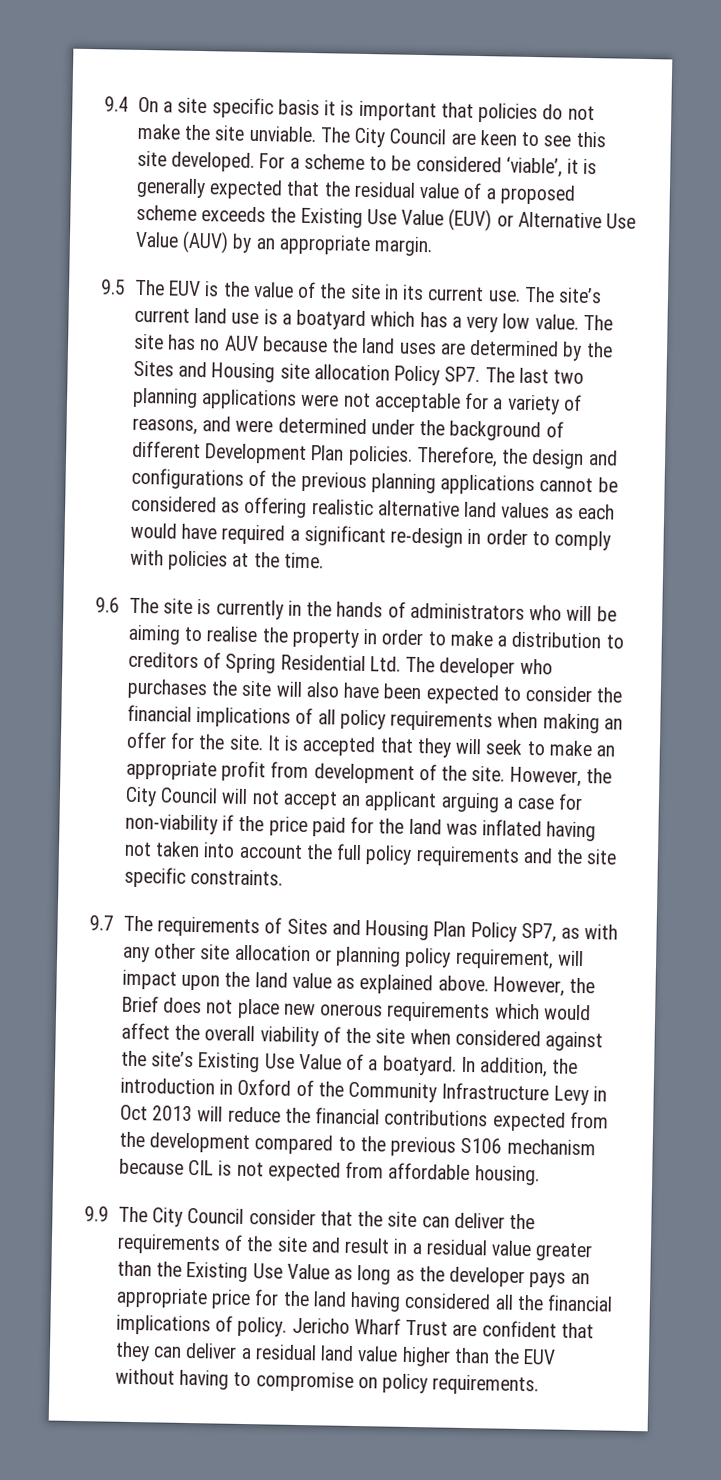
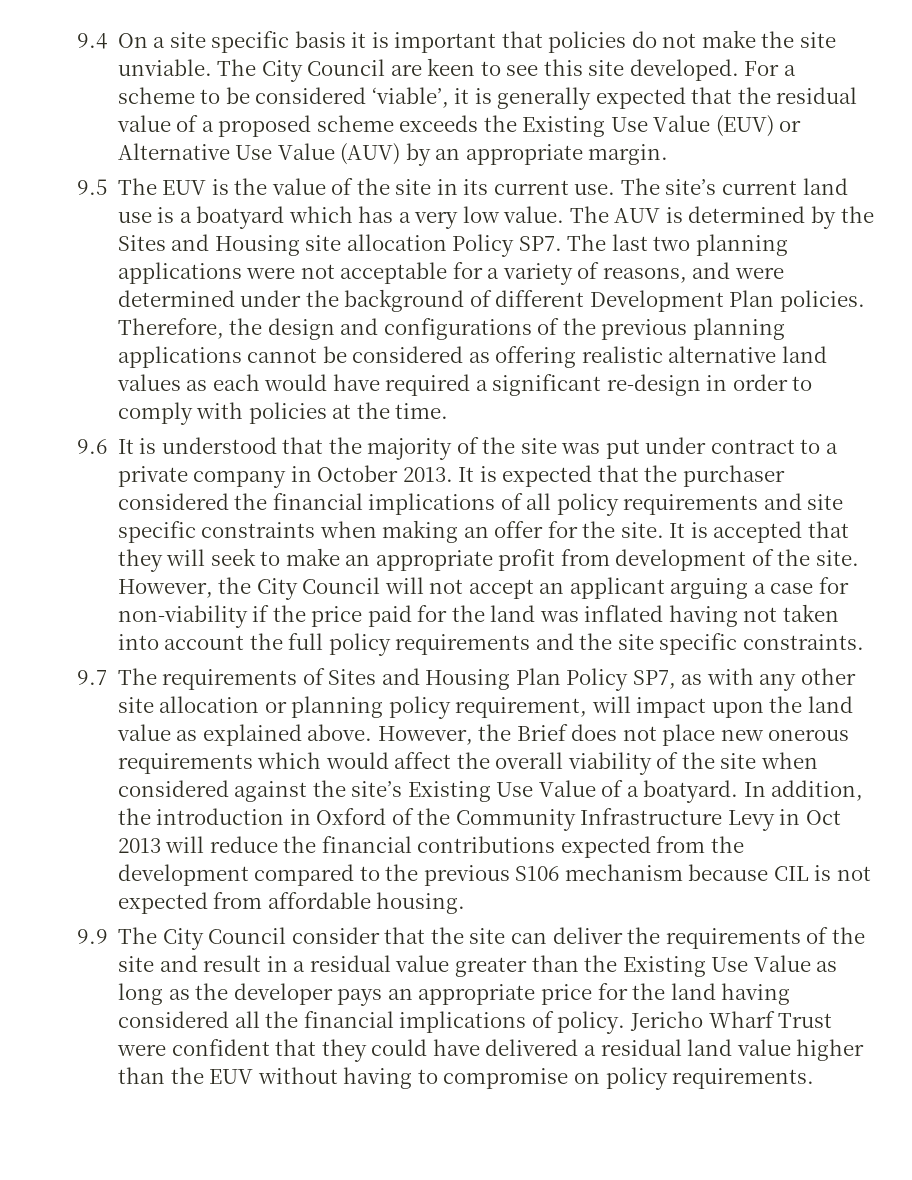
[132,333,466,355] site has no AUV because the land uses are -> [614,207,683,223] AUV is
[128,597,617,622] [127,624,624,649] [127,651,553,678] [126,678,593,705] The site is currently in the hands of administrators who will be aiming to realise the property in order to make a distribution to creditors of Spring Residential Ltd. The developer who purchases the site will also have been expected to consider -> [117,437,839,460] [117,465,785,488] [117,493,229,510] It is understood that the majority of the site was put under contract to a private company in October 2013. It is expected that the purchaser considered
(494, 721) none -> [763,493,844,510] [117,521,316,543] and site specific constraints
[452,1323,478,1337] are -> [117,1044,167,1056] were
[153,1342,238,1359] can deliver -> [371,1039,579,1056] could have delivered

